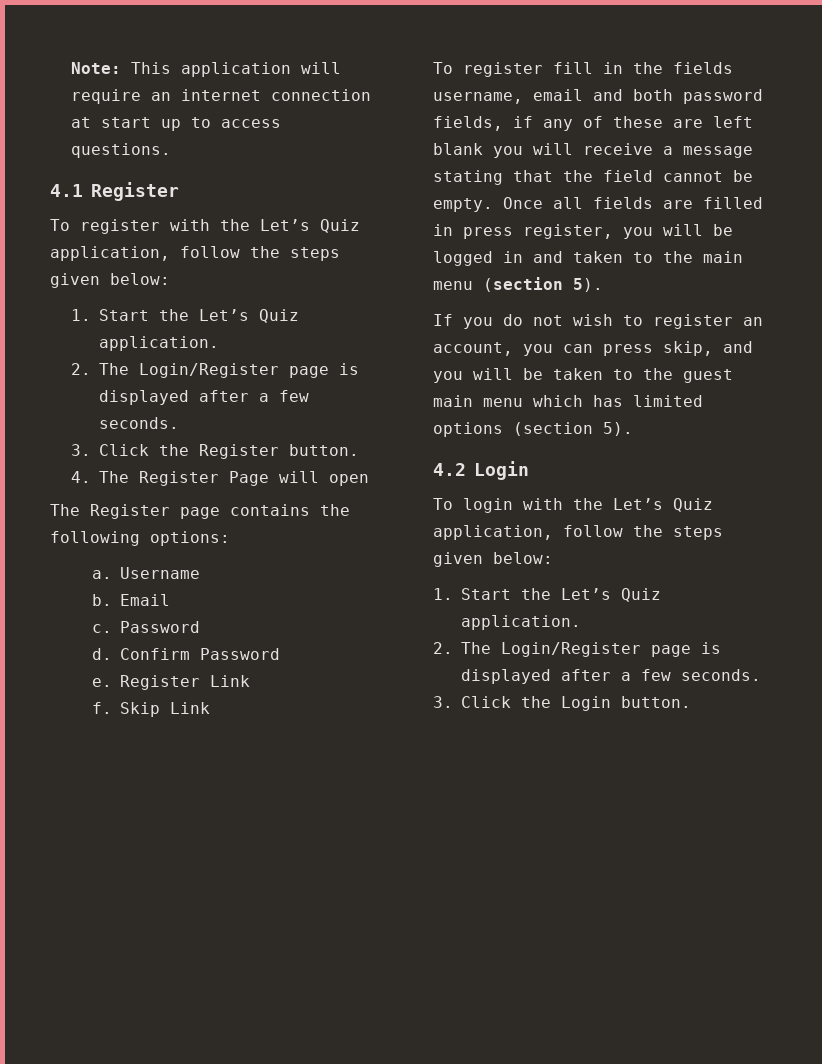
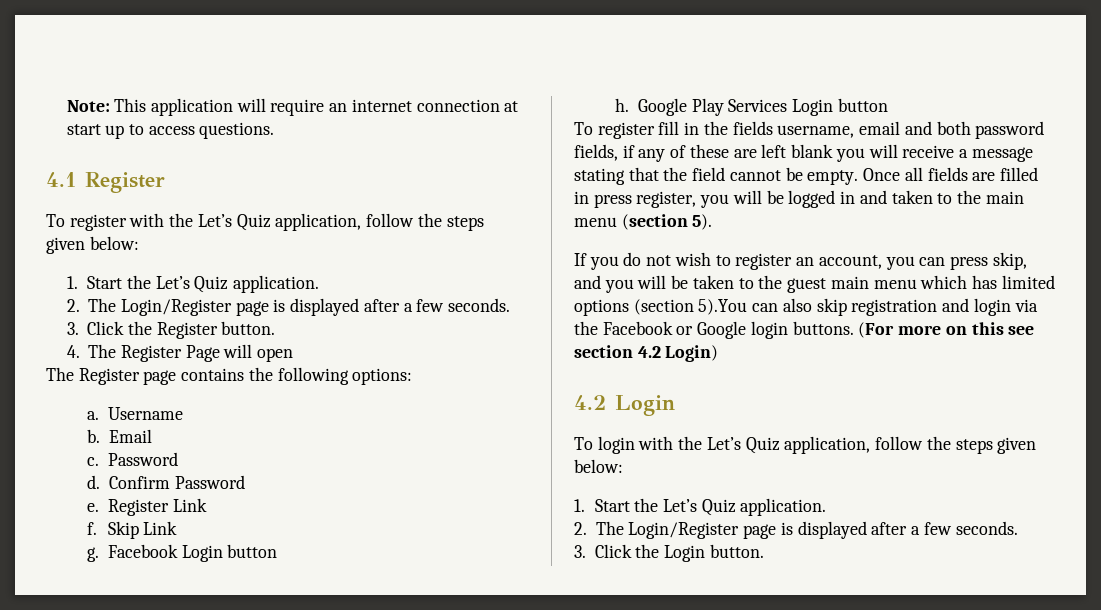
(210, 708) none -> [87,544,278,562] [615,98,888,116] // g. Facebook Login button // h. Google Play Services Login button
[603,422,633,436] 5). -> [698,298,1038,316] [574,321,1035,339] [574,345,719,362] 5).You can also skip registration and login via the Facebook or Google login buttons. (For more on this see section 4.2 Login)

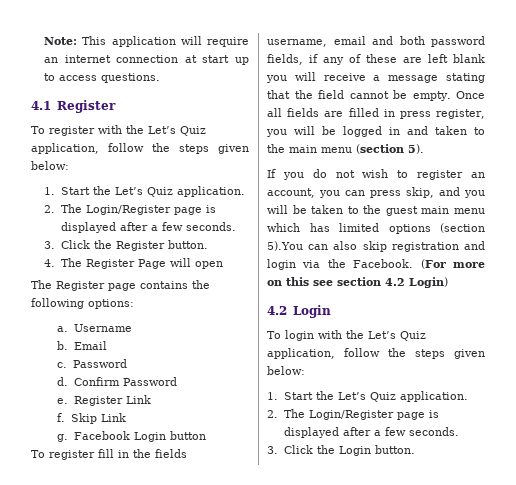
[615,98,888,116] // h. Google Play Services Login button -> (206, 435) none
[602,321,854,339] Facebook or Google login buttons. -> [353,259,414,268] Facebook.

